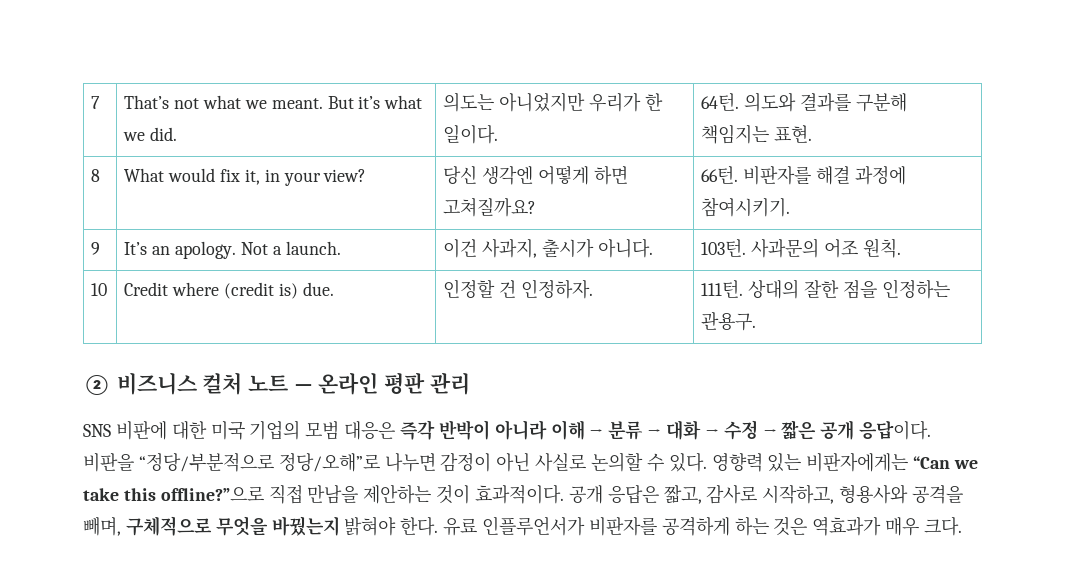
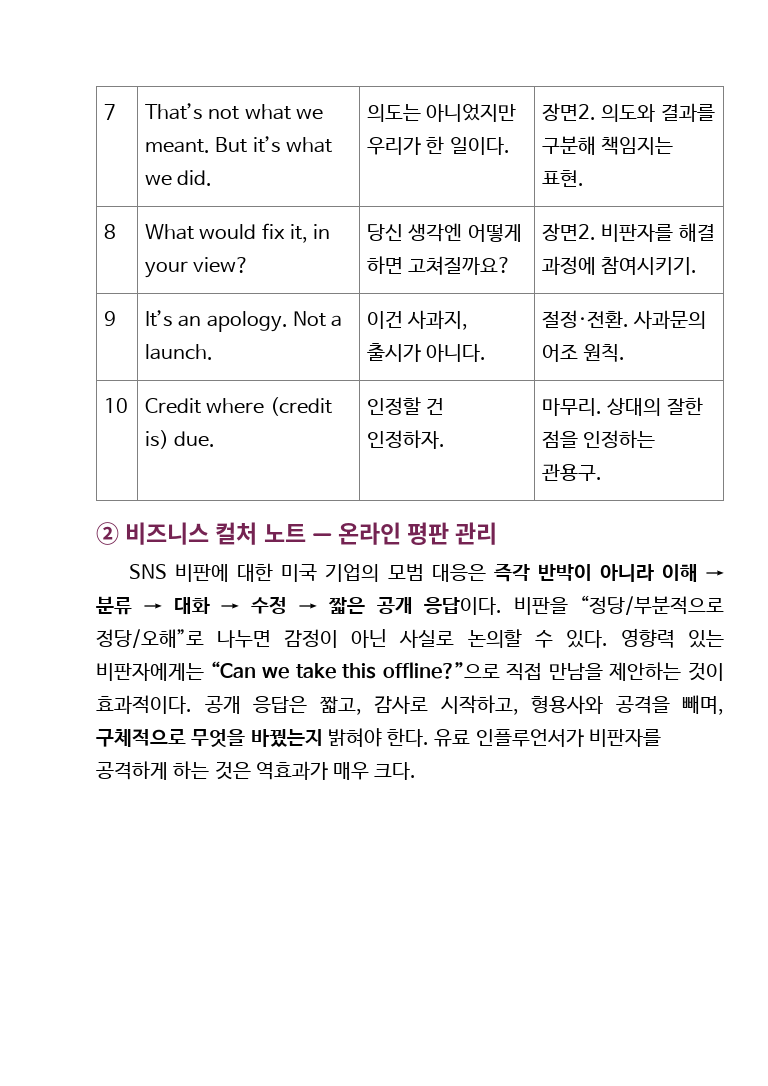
[701,93,740,111] 64턴. -> [542,103,597,121] 장면2.
[701,166,739,184] 66턴. -> [542,223,597,241] 장면2.
[701,239,747,257] 103턴. -> [542,310,630,328] 절정·전환.
[701,280,744,298] 111턴. -> [542,398,603,416] 마무리.

